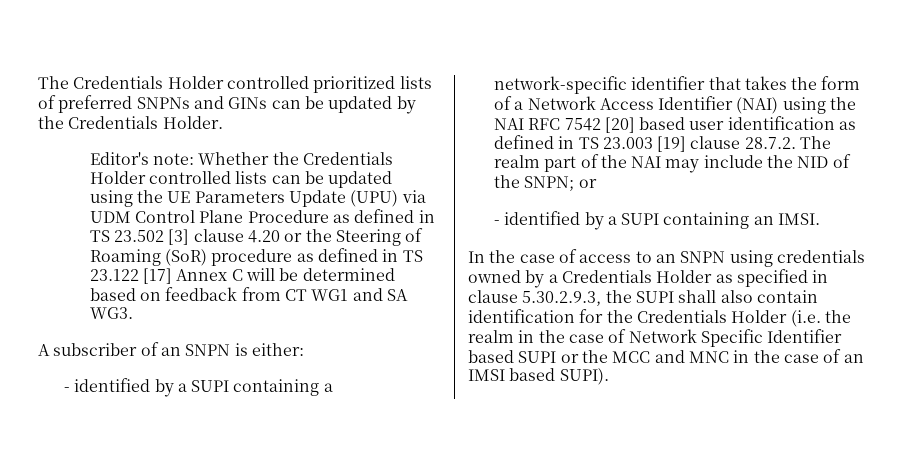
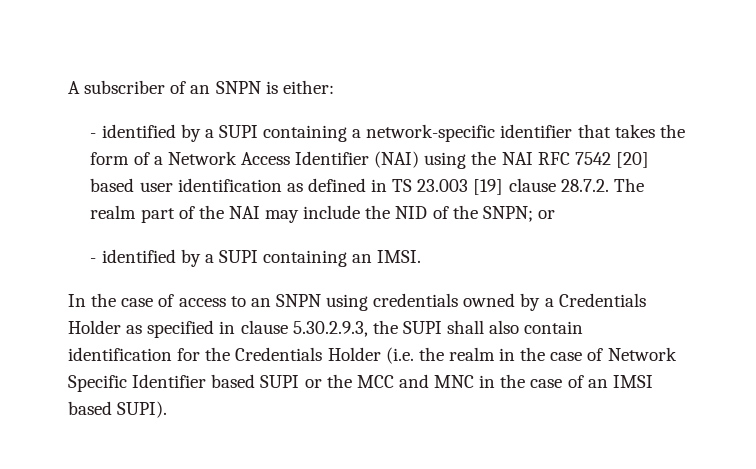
[38,76,432,93] [38,95,416,114] [38,116,223,129] [89,152,394,165] [89,171,393,188] [89,190,426,207] [89,209,435,223] [89,228,424,246] [89,248,423,266] [89,268,395,284] [89,287,409,301] [89,307,133,319] The Credentials Holder controlled prioritized lists of preferred SNPNs and GINs can be updated by the Credentials Holder. // Editor's note: Whether the Credentials Holder controlled lists can be updated using the UE Parameters Update (UPU) via UDM Control Plane Procedure as defined in TS 23.502 [3] clause 4.20 or the Steering of Roaming (SoR) procedure as defined in TS 23.122 [17] Annex C will be determined based on feedback from CT WG1 and SA WG3. // -> (68, 87) none

